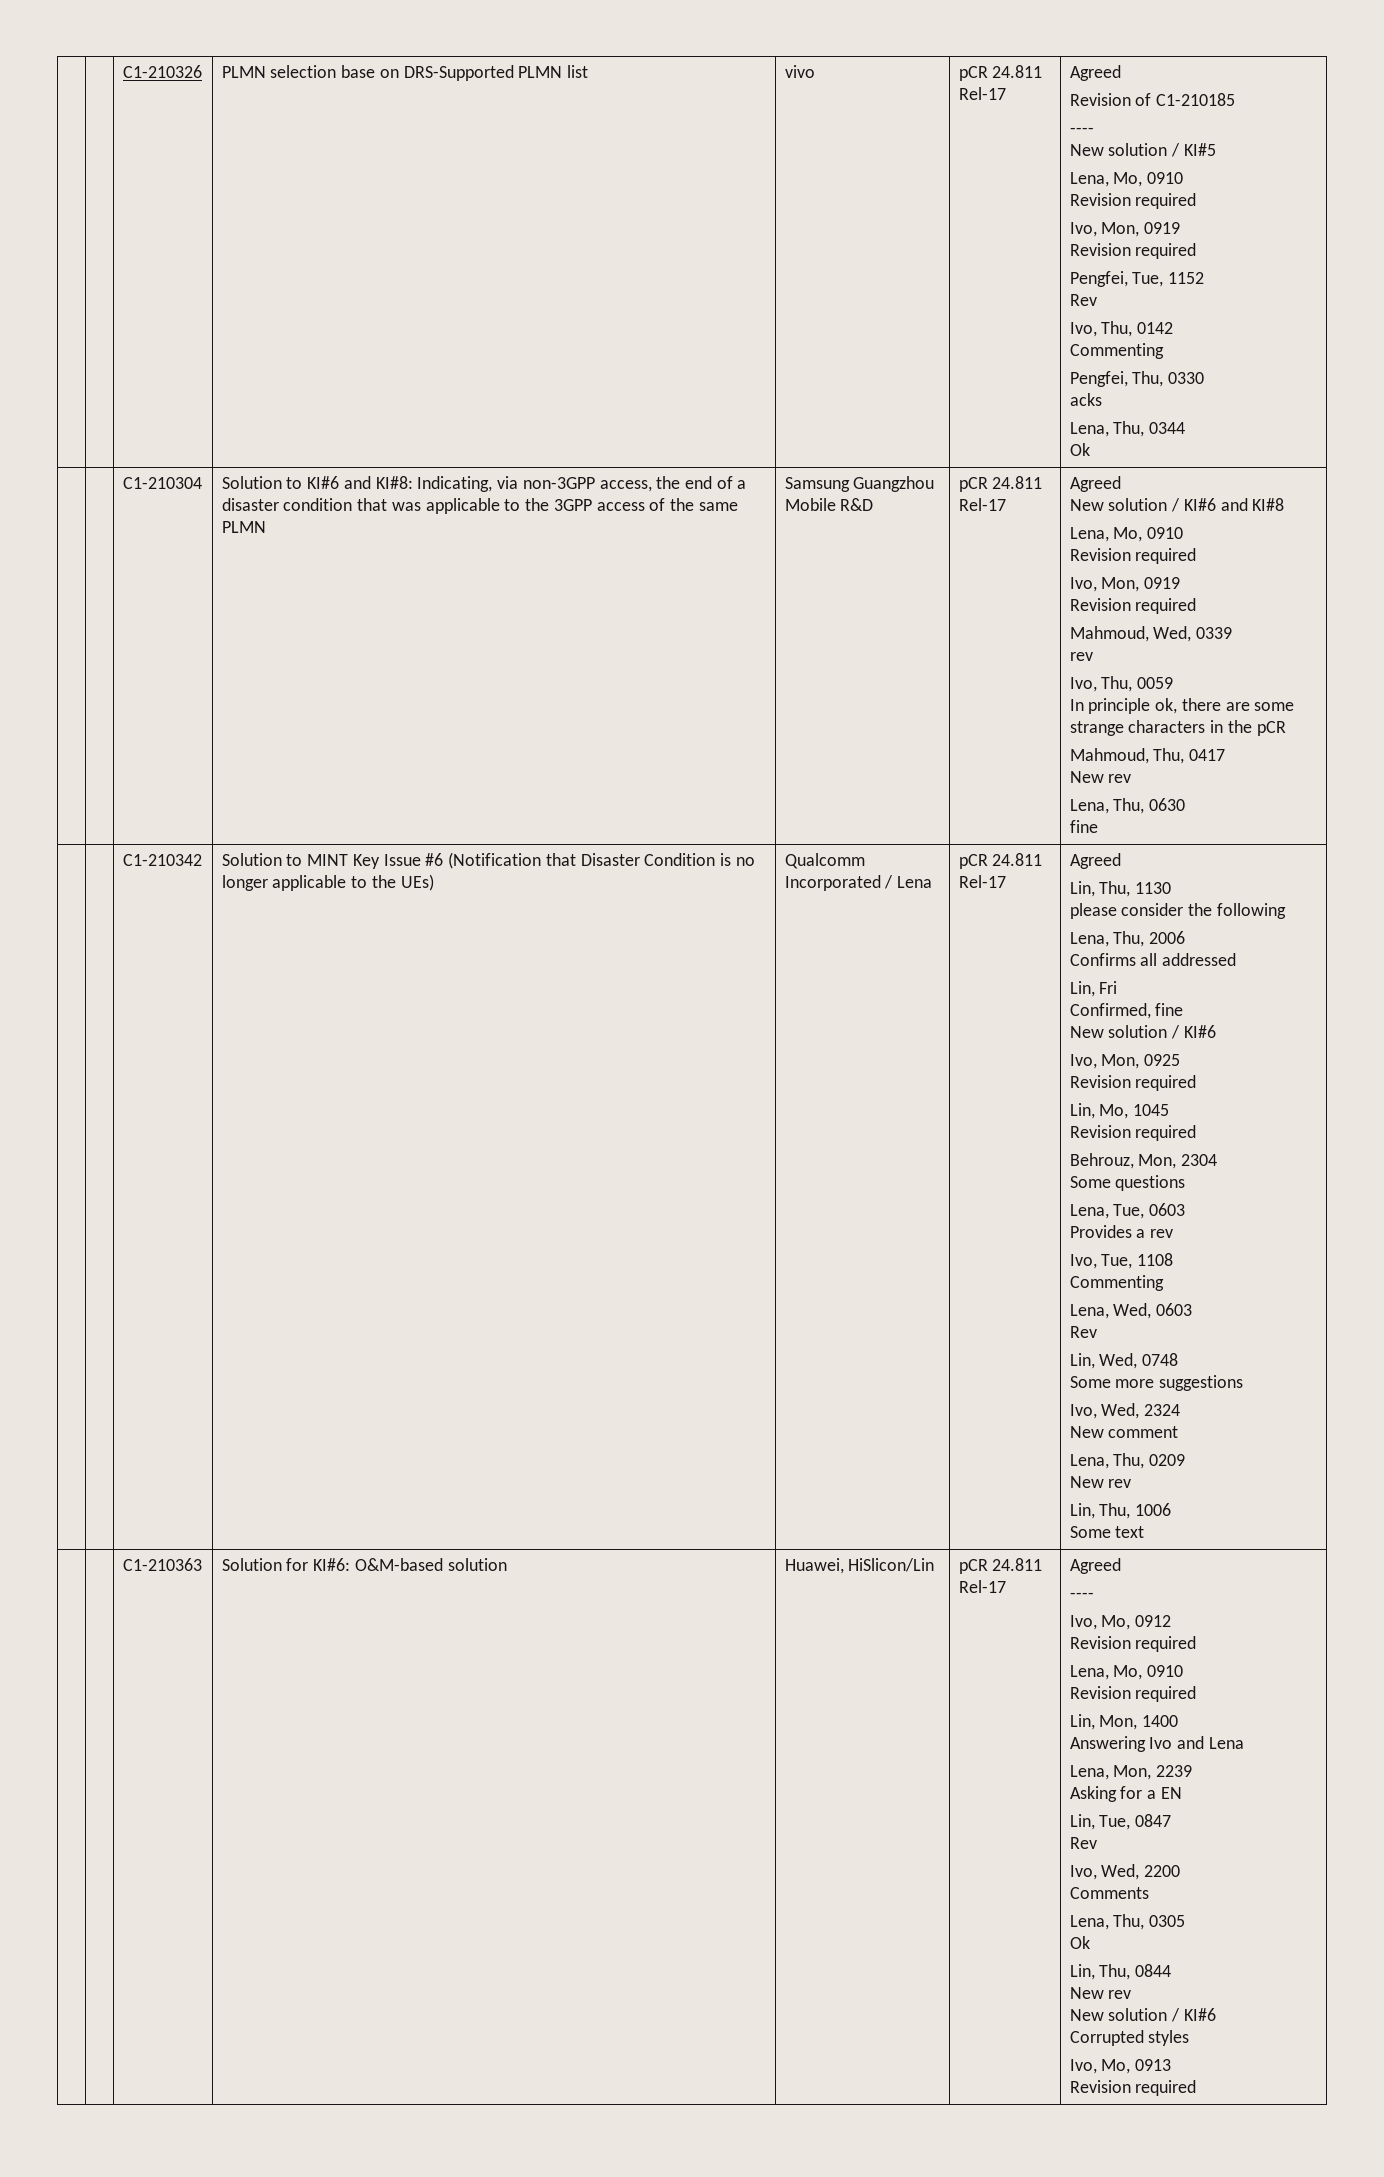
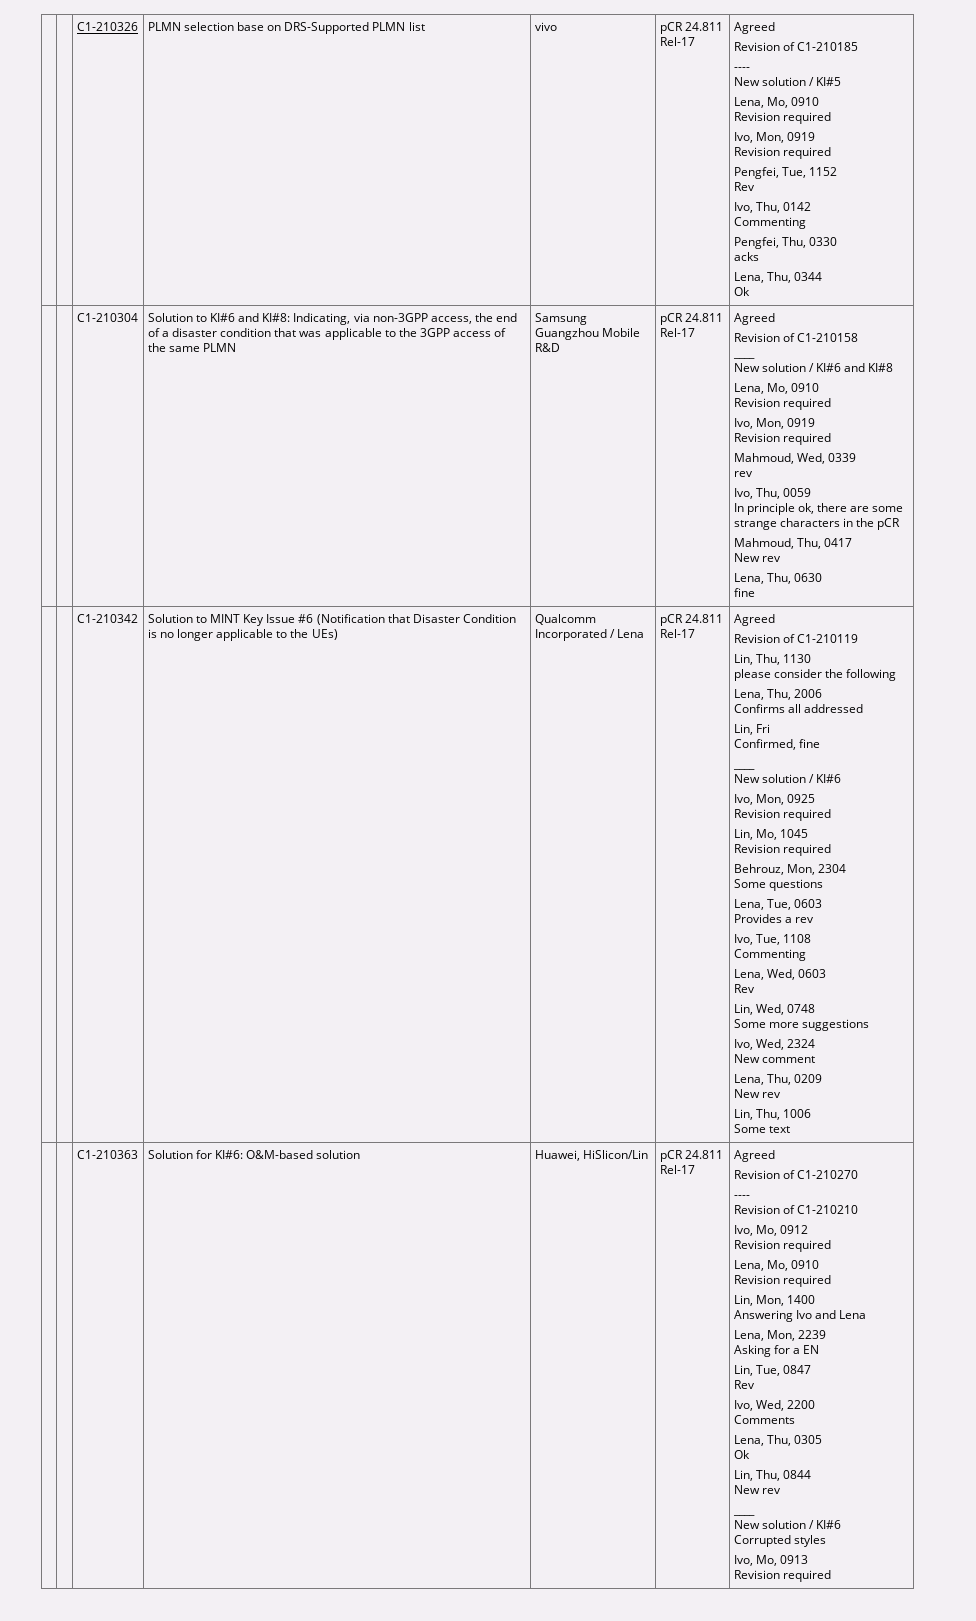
(1121, 484) none -> [733,333,859,342] [732,357,755,359] // Revision of C1-210158 // ____
(1121, 861) none -> [733,634,859,643] // Revision of C1-210119
(1184, 1009) none -> [732,768,755,770] // ____
[1069,1592,1094,1599] ---- -> [733,1170,859,1179] [733,1195,750,1199] [733,1205,859,1214] Revision of C1-210270 // ---- // Revision of C1-210210
(1132, 1994) none -> [732,1514,755,1516] // ____

